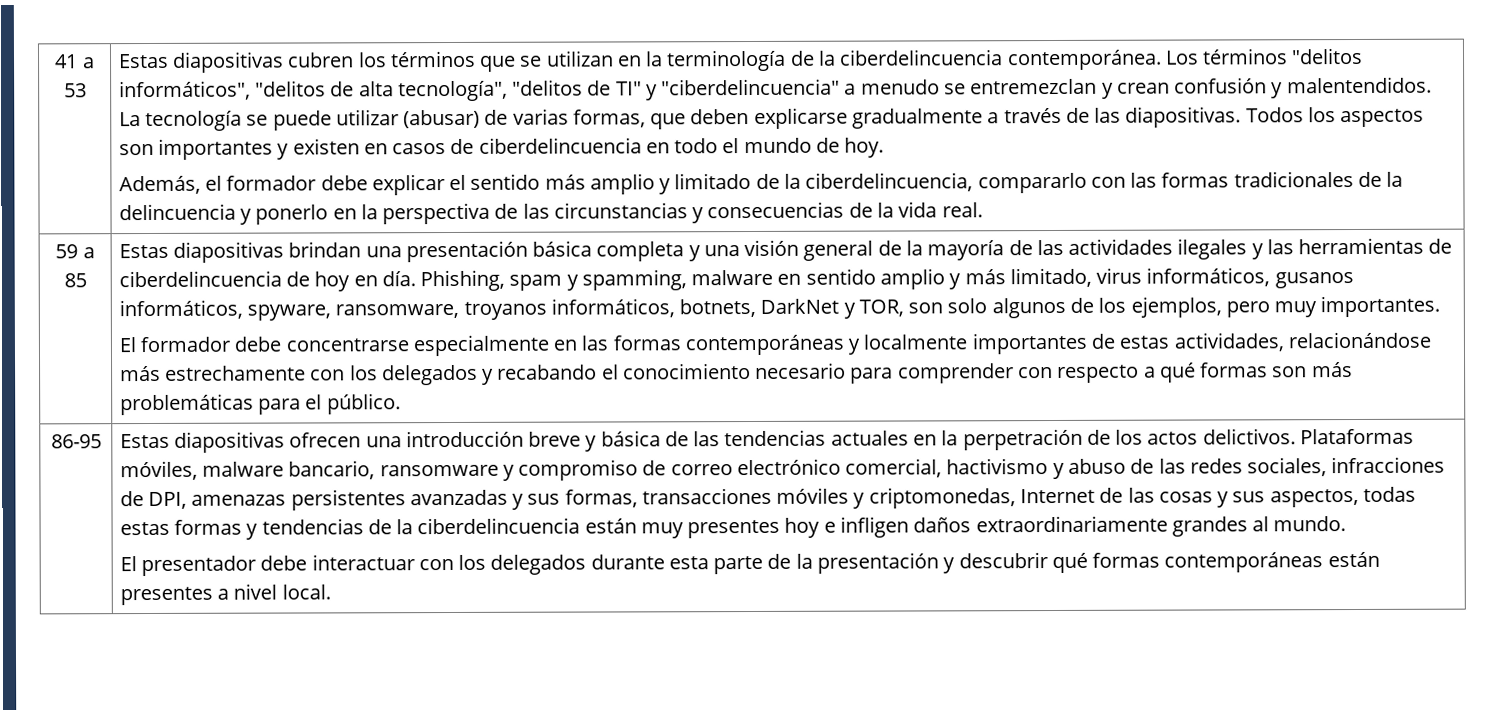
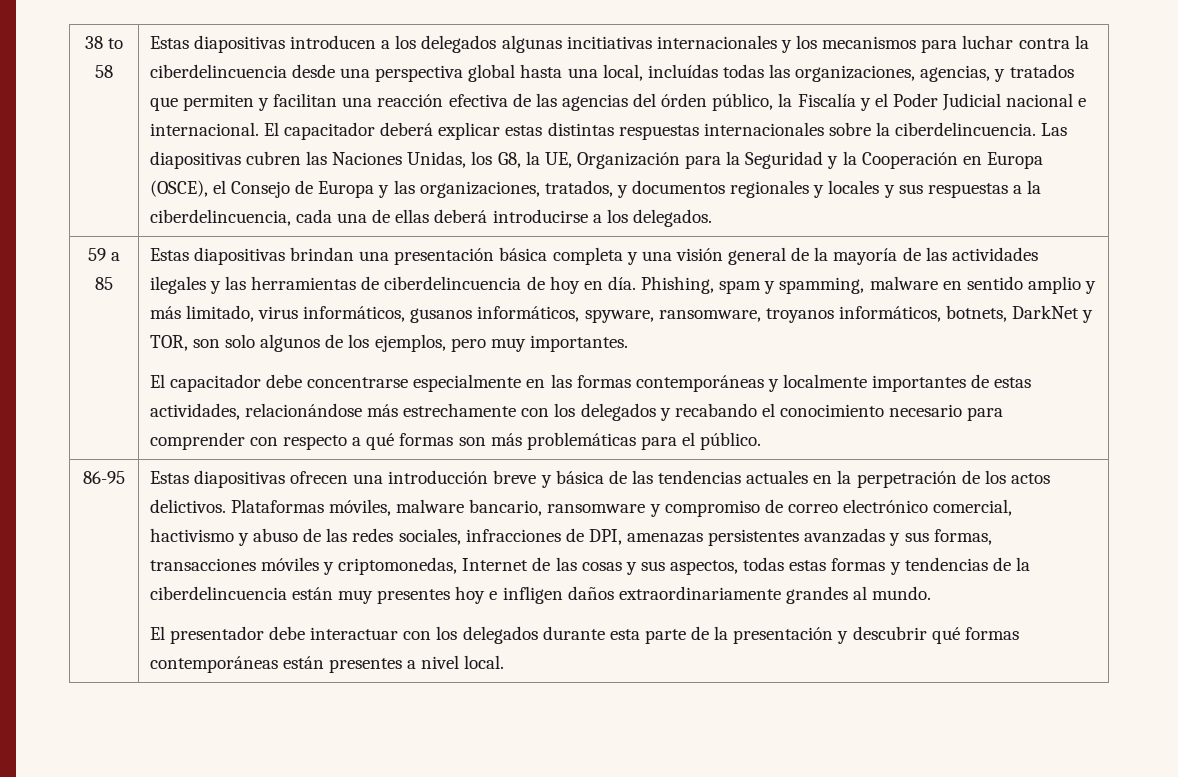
[54,54,95,69] [63,83,87,98] [117,47,1364,73] [118,76,1432,102] [118,106,1425,132] [118,137,885,160] [118,171,1404,196] [118,201,983,225] 41 a 53 | Estas diapositivas cubren los términos que se utilizan en la terminología de la ciberdelincuencia contemporánea. Los términos "delitos informáticos", "delitos de alta tecnología", "delitos de TI" y "ciberdelincuencia" a menudo se entremezclan y crean confusión y malentendidos. La tecnología se puede utilizar (abusar) de varias formas, que deben explicarse gradualmente a través de las diapositivas. Todos los aspectos son importantes y existen en casos de ciberdelincuencia en todo el mundo de hoy. // Además, el formador debe explicar el sentido más amplio y limitado de la ciberdelincuencia, compararlo con las formas tradicionales de la delincuencia y ponerlo en la perspectiva de las circunstancias y consecuencias de la vida real. -> [84,36,124,49] [95,65,113,78] [149,35,1089,53] [149,64,1074,82] [149,93,1087,111] [149,122,1068,140] [149,151,1043,169] [149,180,1042,198] [149,209,712,227] 38 to 58 | Estas diapositivas introducen a los delegados algunas incitiativas internacionales y los mecanismos para luchar contra la ciberdelincuencia desde una perspectiva global hasta una local, incluídas todas las organizaciones, agencias, y tratados que permiten y facilitan una reacción efectiva de las agencias del órden público, la Fiscalía y el Poder Judicial nacional e internacional. El capacitador deberá explicar estas distintas respuestas internacionales sobre la ciberdelincuencia. Las diapositivas cubren las Naciones Unidas, los G8, la UE, Organización para la Seguridad y la Cooperación en Europa (OSCE), el Consejo de Europa y las organizaciones, tratados, y documentos regionales y locales y sus respuestas a la ciberdelincuencia, cada una de ellas deberá introducirse a los delegados.
[140,336,231,353] formador -> [169,374,261,392] capacitador

